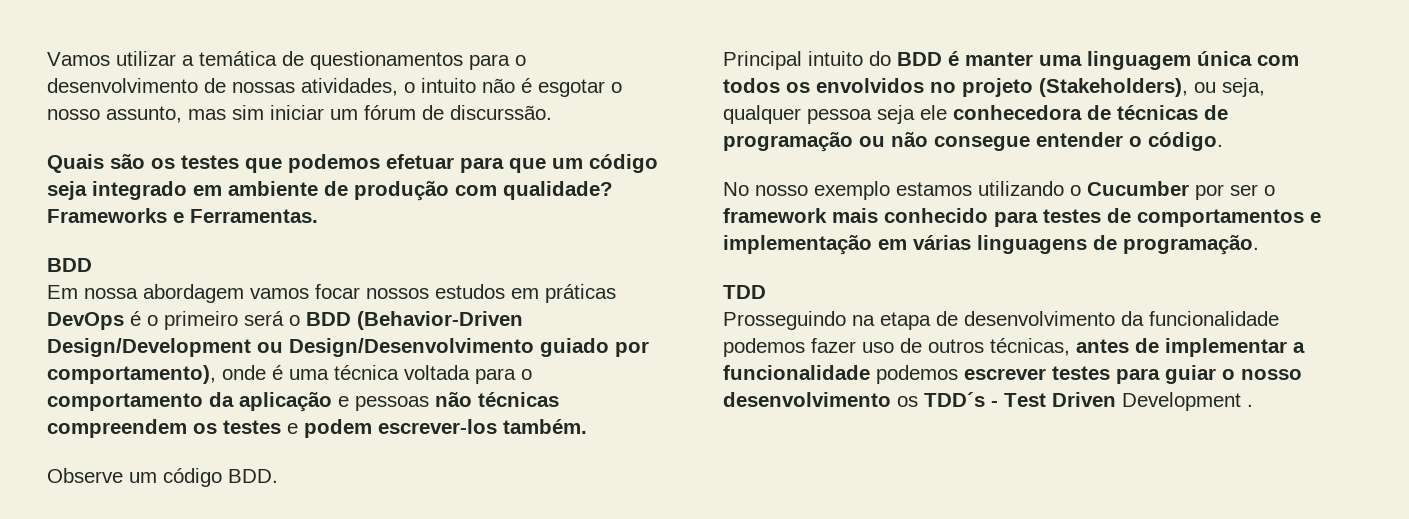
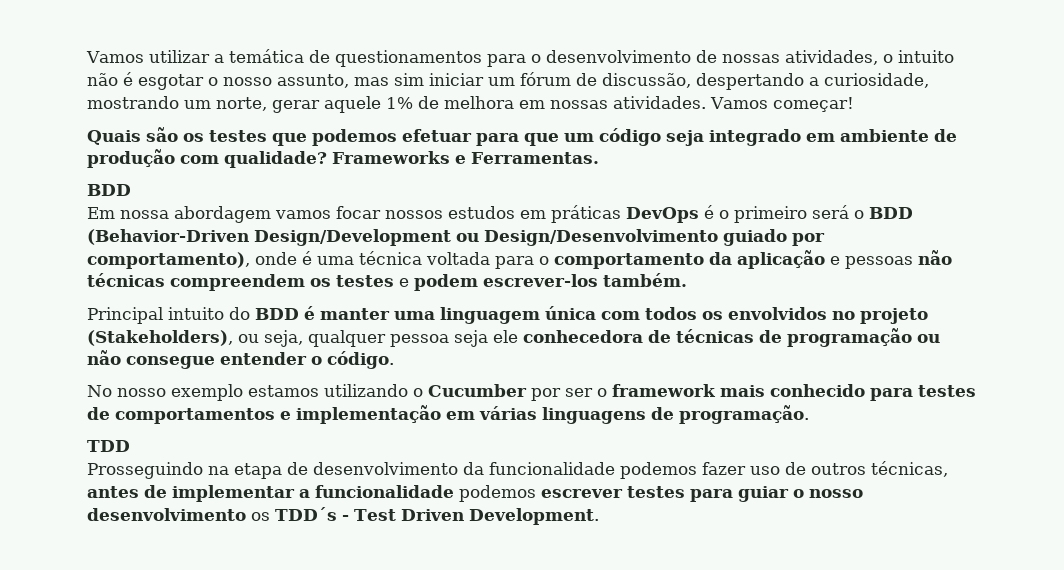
[450,105,552,120] discurssão. -> [602,73,929,90] [87,96,854,113] discussão, despertando a curiosidade, mostrando um norte, gerar aquele 1% de melhora em nossas atividades. Vamos começar!
[47,468,278,487] // Observe um código BDD. -> (687, 280) none
[1122,392,1253,411] Development . -> [468,508,599,525] Development.

